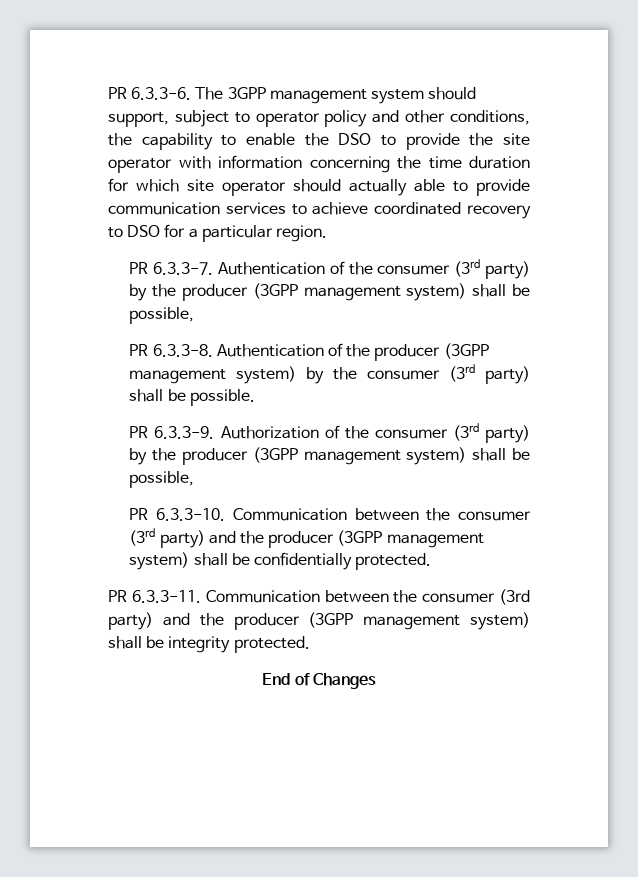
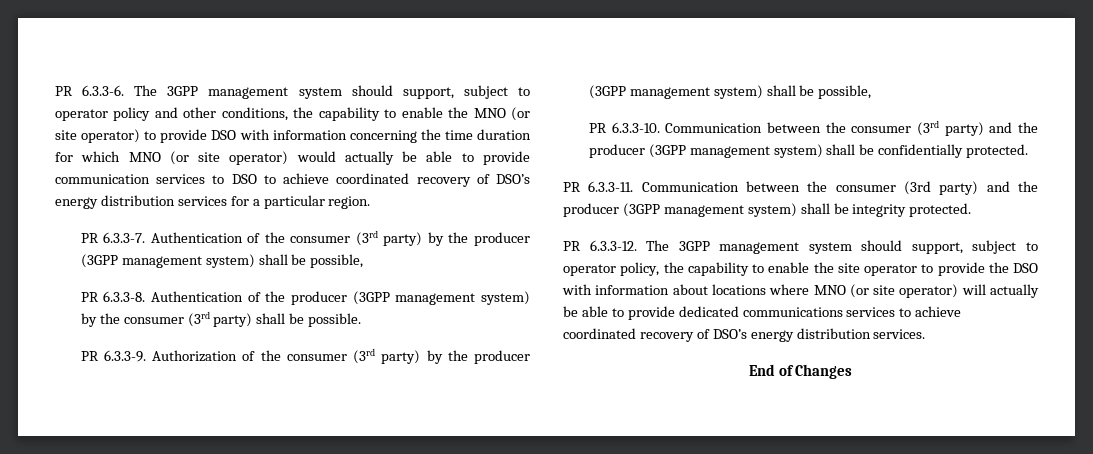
[338,133,530,150] [108,158,172,173] DSO to provide the site operator -> [473,107,530,121] [55,129,237,143] MNO (or site operator) to provide DSO
[187,179,407,196] site operator should actually -> [128,151,418,165] MNO (or site operator) would actually be
[312,202,531,219] [108,225,161,238] achieve coordinated recovery to DSO -> [231,173,530,187] [55,195,227,209] DSO to achieve coordinated recovery of DSO’s energy distribution services
(310, 644) none -> [563,240,1038,254] [563,262,1038,276] [562,284,1039,298] [563,306,962,320] [563,328,926,342] // PR 6.3.3-12. The 3GPP management system should support, subject to operator policy, the capability to enable the site operator to provide the DSO with information about locations where MNO (or site operator) will actually be able to provide dedicated communications services to achieve coordinated recovery of DSO’s energy distribution services.

